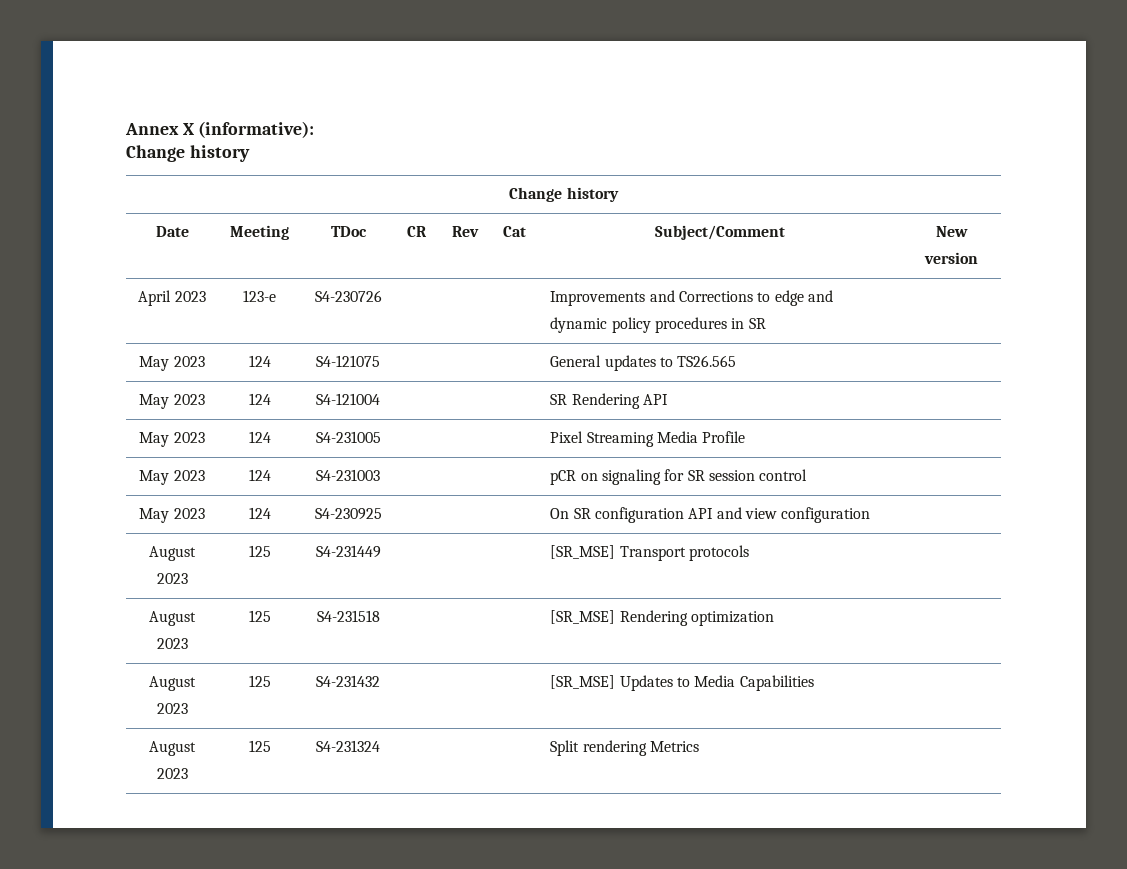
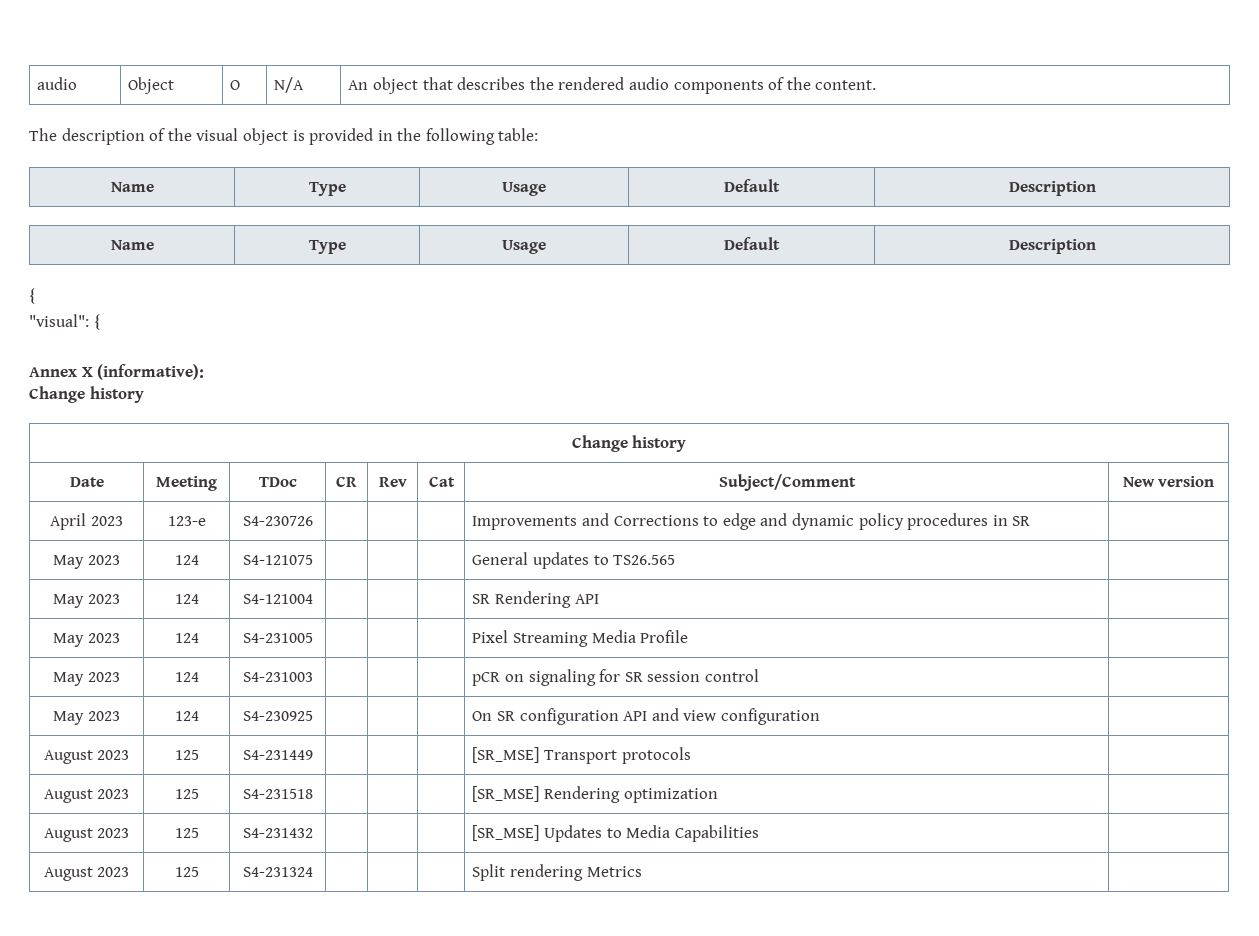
(125, 129) none -> [37,77,78,90] [128,77,175,94] [230,80,241,90] [274,77,305,93] [348,77,877,94] [29,128,539,145] [110,182,154,192] [308,182,346,196] [502,182,546,196] [724,179,780,192] [1008,181,1096,196] [110,240,154,250] [308,240,346,254] [502,240,546,254] [724,237,780,250] [1008,239,1096,254] [29,288,35,304] [29,314,100,330] audio | Object | O | N/A | An object that describes the rendered audio components of the content. // The description of the visual object is provided in the following table: // Name | Type | Usage | Default | Description // Name | Type | Usage | Default | Description // { // "visual": { //

